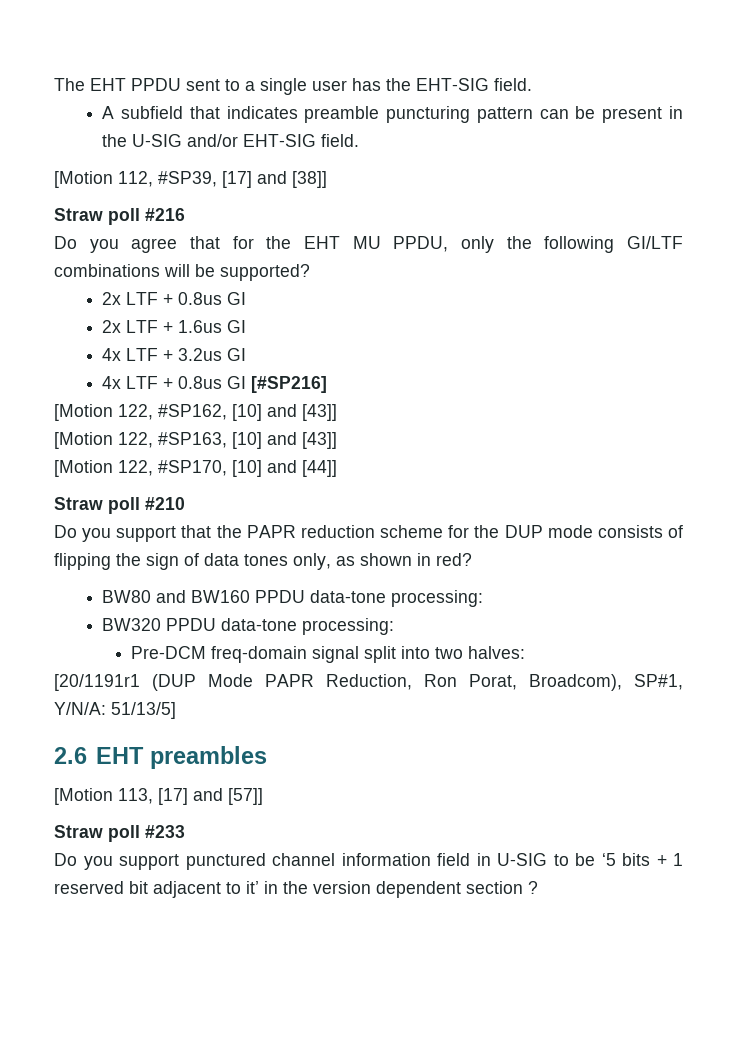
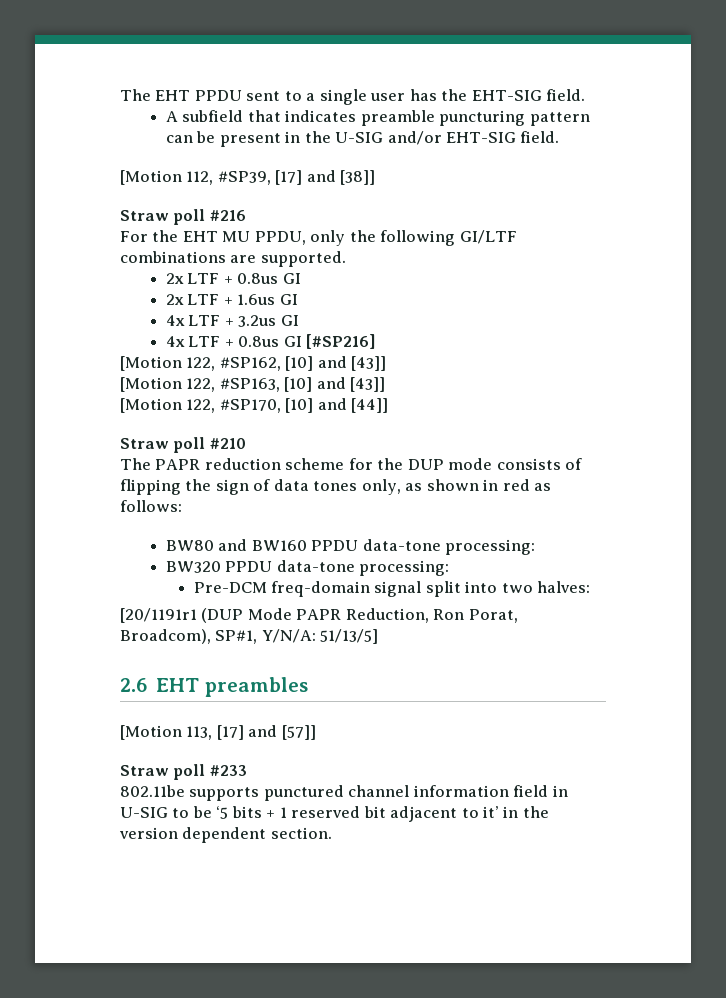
[54,236,254,253] Do you agree that for -> [120,231,148,242] For
[164,264,310,281] will be supported? -> [230,251,346,267] are supported.
[54,525,242,542] Do you support that the -> [120,458,151,470] The
[436,553,472,566] red? -> [502,479,552,491] [120,500,182,512] red as follows:
[54,853,179,870] Do you support -> [120,785,260,801] 802.11be supports
[466,881,538,894] section ? -> [270,827,332,839] section.

